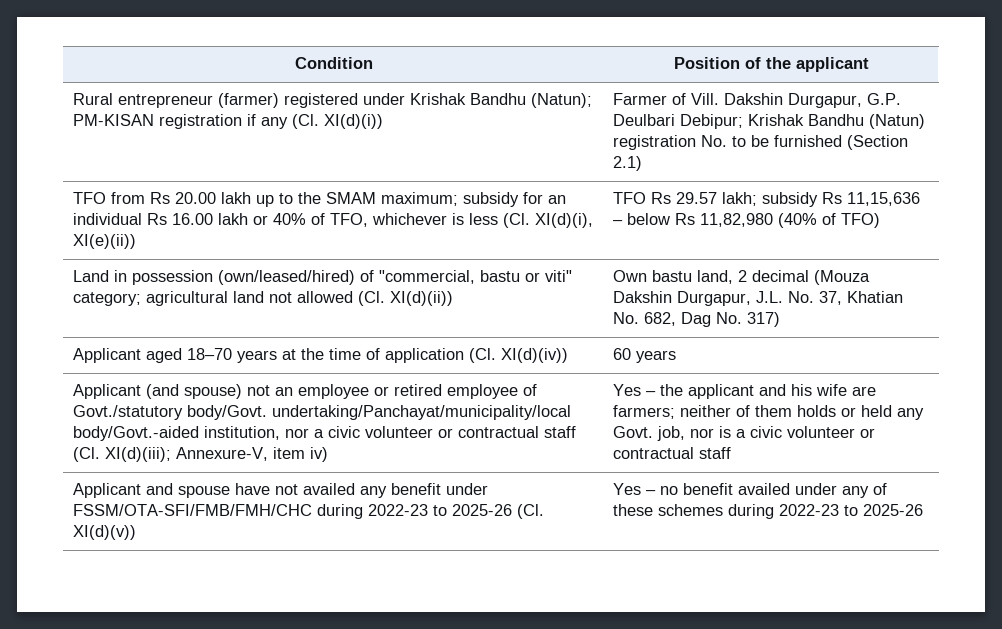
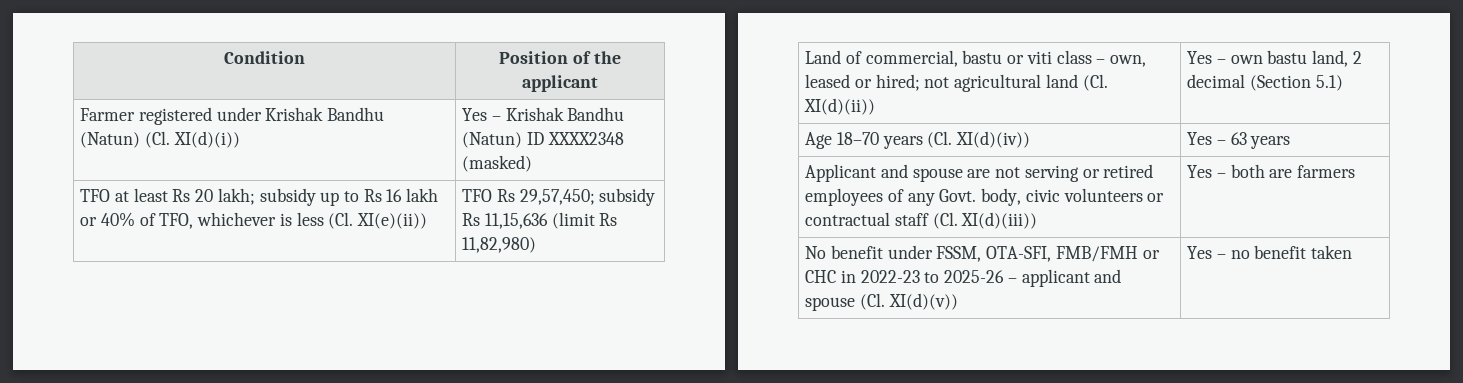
[73,93,280,108] Rural entrepreneur (farmer) -> [80,108,136,121] Farmer
[531,93,593,108] [73,114,384,129] [613,93,902,108] [613,114,926,129] [613,135,909,150] [613,156,643,171] [73,192,567,207] [73,213,214,225] (Natun); PM-KISAN registration if any (Cl. XI(d)(i)) | Farmer of Vill. Dakshin Durgapur, G.P. Deulbari Debipur; Krishak Bandhu (Natun) registration No. to be furnished (Section 2.1) // TFO from Rs 20.00 lakh up to the SMAM maximum; subsidy for an individual Rs 16.00 -> [80,131,240,148] [462,107,625,121] [462,132,624,148] [462,155,533,172] [80,188,403,206] (Natun) (Cl. XI(d)(i)) | Yes – Krishak Bandhu (Natun) ID XXXX2348 (masked) // TFO at least Rs 20 lakh; subsidy up to Rs 16
[535,213,594,228] XI(d)(i), -> (354, 220) none
[676,192,758,206] 29.57 lakh; -> [519,189,595,205] 29,57,450;
[613,213,881,228] [73,270,573,285] [73,291,354,306] – below Rs 11,82,980 (40% of TFO) // Land in possession (own/leased/hired) of "commercial, bastu or viti" category; agricultural land not allowed -> [551,212,618,229] [462,237,537,253] [805,50,1147,67] [805,74,1078,92] (limit Rs 11,82,980) // Land of commercial, bastu or viti class – own, leased or hired; not agricultural land
[613,270,648,282] Own -> [1187,51,1263,64] Yes – own
[814,270,871,285] [613,291,904,306] [613,312,781,327] [73,348,465,363] (Mouza Dakshin Durgapur, J.L. No. 37, Khatian No. 682, Dag No. 317) // Applicant aged 18–70 years at the time of application -> [1249,75,1343,91] [805,132,923,149] (Section 5.1) // Age 18–70 years
[613,348,632,360] 60 -> [1187,132,1247,145] Yes – 63
[146,384,538,399] [73,405,572,420] [73,426,577,441] [73,447,329,462] [613,384,877,399] [613,405,925,420] [613,426,876,441] [613,447,732,459] [73,483,489,498] [73,504,513,519] (and spouse) not an employee or retired employee of Govt./statutory body/Govt. undertaking/Panchayat/municipality/local body/Govt.-aided institution, nor a civic volunteer or contractual staff (Cl. XI(d)(iii); Annexure-V, item iv) | Yes – the applicant and his wife are farmers; neither of them holds or held any Govt. job, nor is a civic volunteer or contractual staff // Applicant and spouse have not availed any benefit under FSSM/OTA-SFI/FMB/FMH/CHC during 2022-23 to 2025-26 -> [880,164,1154,182] [805,188,1165,206] [805,212,1038,229] [1187,164,1356,178] [805,245,1160,262] [805,269,1122,287] [805,297,856,311] and spouse are not serving or retired employees of any Govt. body, civic volunteers or contractual staff (Cl. XI(d)(iii)) | Yes – both are farmers // No benefit under FSSM, OTA-SFI, FMB/FMH or CHC in 2022-23 to 2025-26 – applicant and spouse
[738,483,888,498] [613,504,924,519] availed under any of these schemes during 2022-23 to 2025-26 -> [1311,245,1353,259] taken

